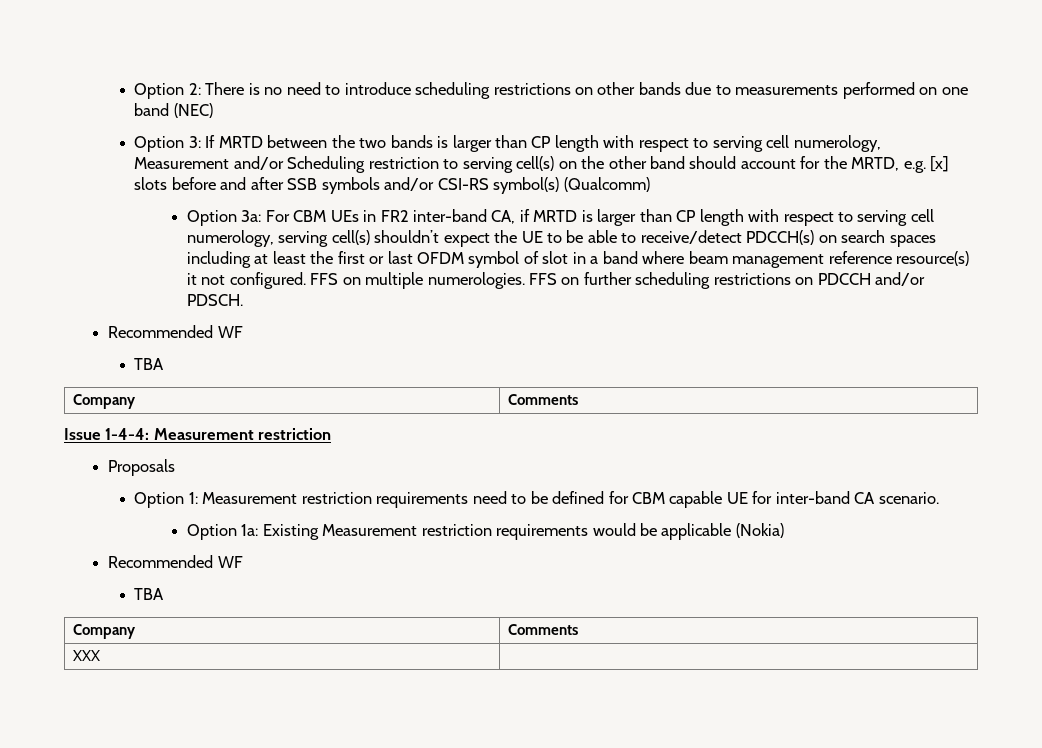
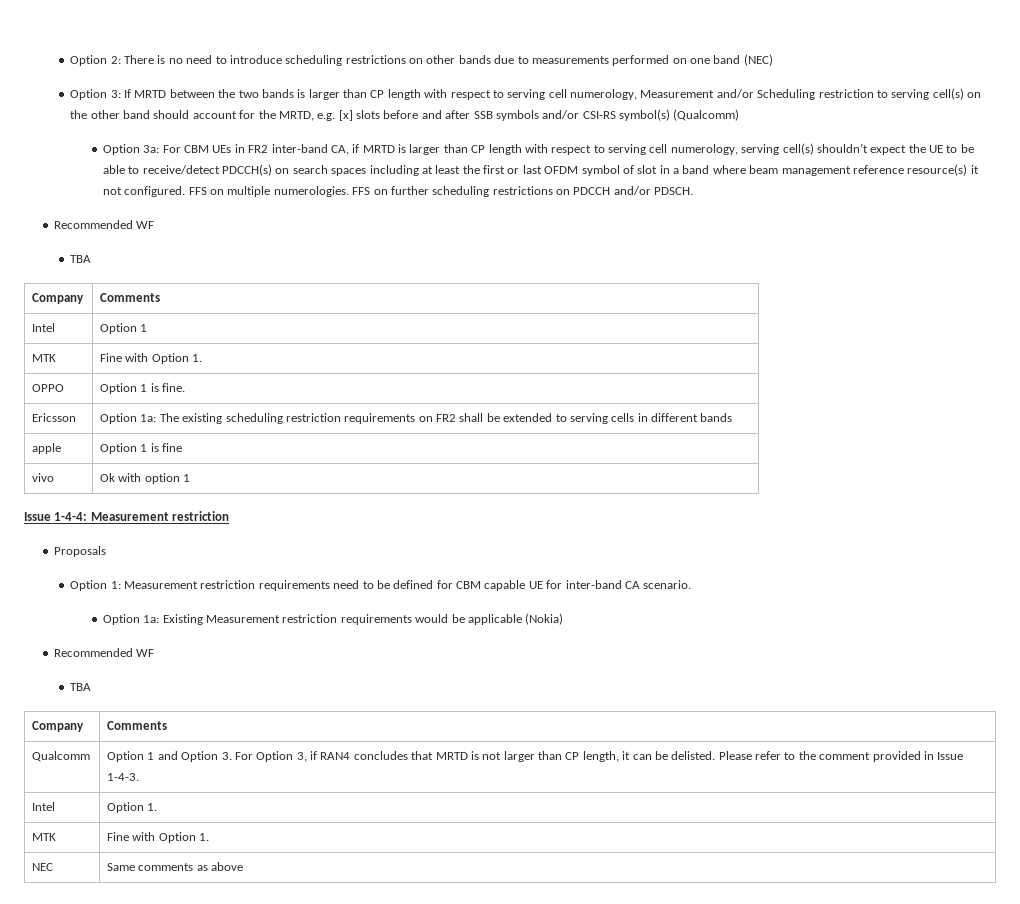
(579, 399) none -> [32,323,56,332] [100,323,148,334] [32,354,57,362] [100,353,203,364] [32,384,65,392] [100,383,186,394] [32,413,77,422] [100,413,733,424] [32,443,62,454] [100,443,183,454] [32,473,55,482] [100,473,191,484] // Intel | Option 1 // MTK | Fine with Option 1. // OPPO | Option 1 is fine. // Ericsson | Option 1a: The existing scheduling restriction requirements on FR2 shall be extended to serving cells in different bands // apple | Option 1 is fine // vivo | Ok with option 1
[73,650,101,661] XXX | -> [32,751,91,762] [107,751,964,762] [107,773,140,781] [32,802,56,811] [107,802,158,813] [32,833,57,841] [107,832,210,843] [32,863,54,871] [107,862,244,871] Qualcomm | Option 1 and Option 3. For Option 3, if RAN4 concludes that MRTD is not larger than CP length, it can be delisted. Please refer to the comment provided in Issue 1-4-3. // Intel | Option 1. // MTK | Fine with Option 1. // NEC | Same comments as above

